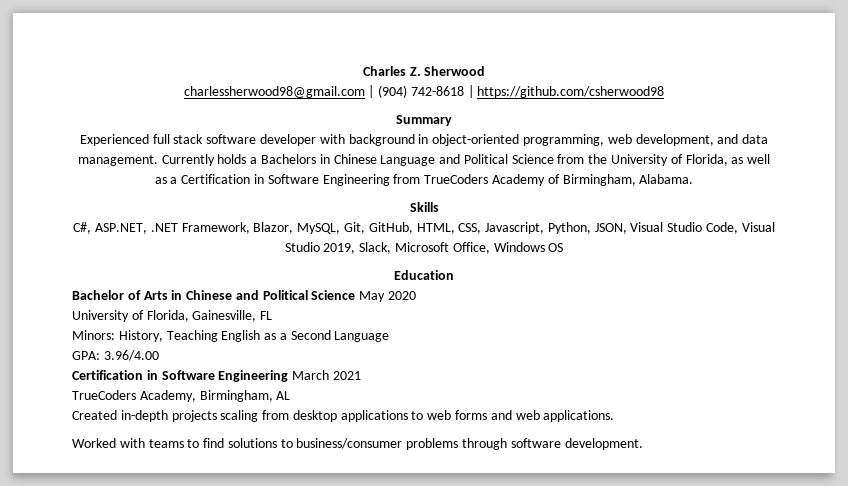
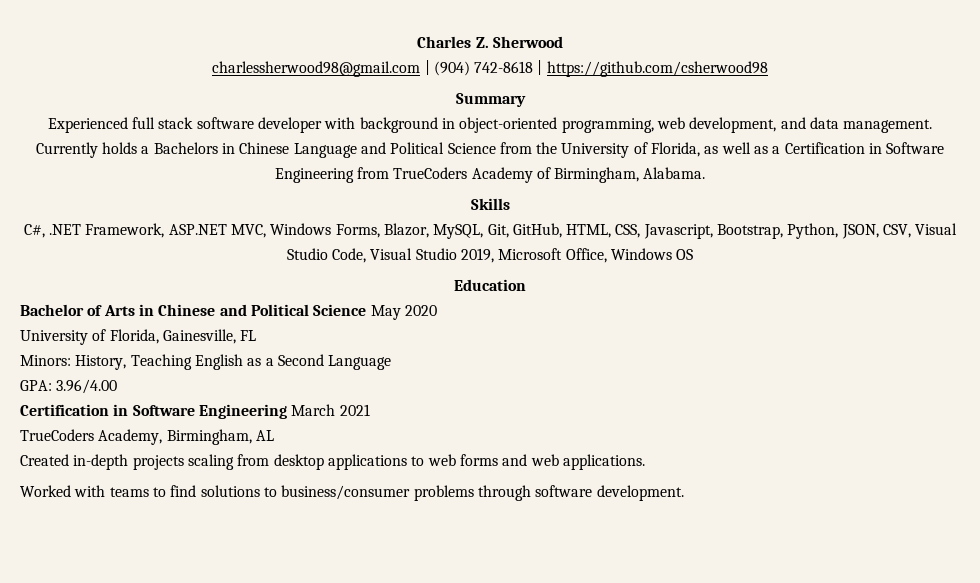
[95,223,148,234] ASP.NET, -> (45, 231) none
(250, 228) none -> [168,223,380,238] ASP.NET MVC, Windows Forms,
(545, 228) none -> [717,224,784,239] Bootstrap,
(627, 228) none -> [883,224,912,238] CSV,
[359,242,392,254] Slack, -> (494, 255) none

